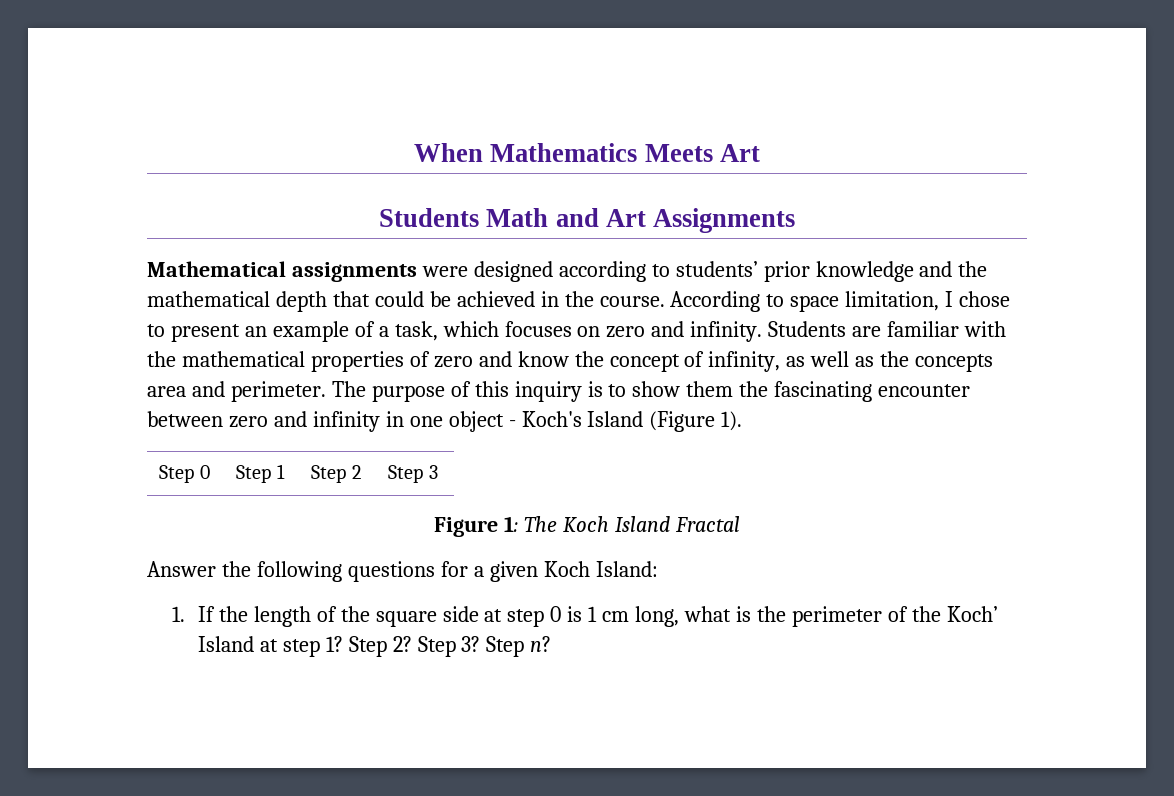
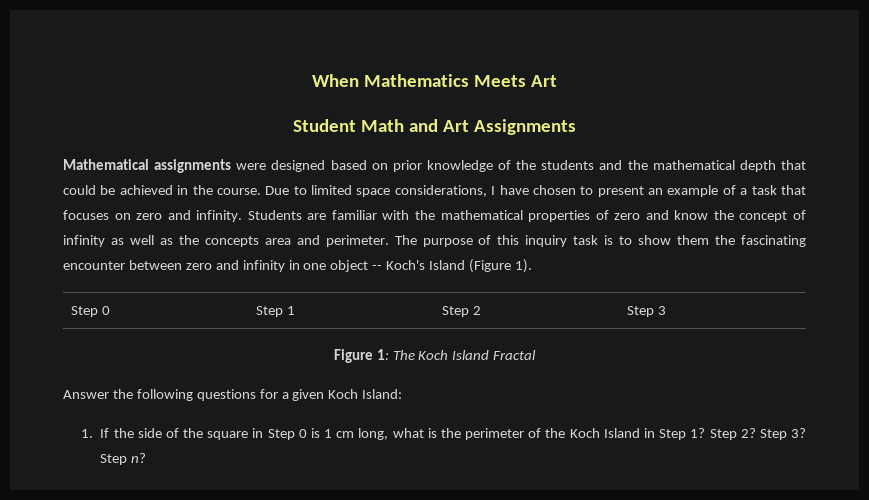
[379,208,480,227] Students -> [293,119,357,132] Student
[558,261,914,282] according to students’ prior knowledge -> [330,160,595,172] based on prior knowledge of the students
[670,291,1011,312] According to space limitation, I chose -> [265,185,576,197] Due to limited space considerations, I have chosen
[394,321,499,341] task, which -> [751,185,807,195] task that
[708,351,781,372] infinity, -> [63,235,105,247] infinity
(582, 391) none -> [573,235,599,245] task
[508,420,516,427] - -> [372,265,383,270] --
[253,606,311,627] length -> [137,428,162,438] side
[442,606,545,627] side at step -> [252,428,295,440] in Step
[946,606,998,622] [197,636,320,657] Koch’ Island at step -> [569,428,687,440] Koch Island in Step

